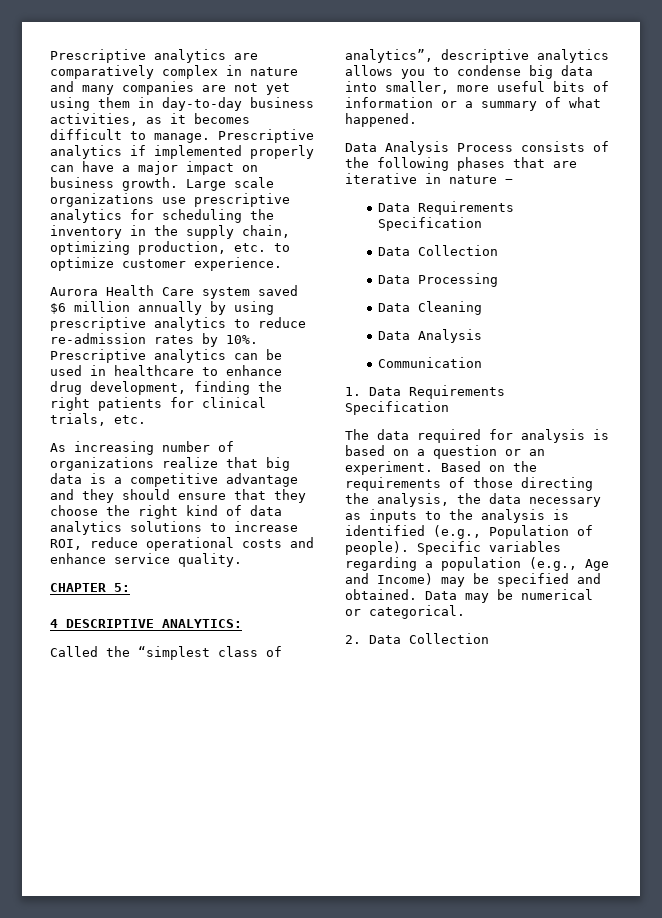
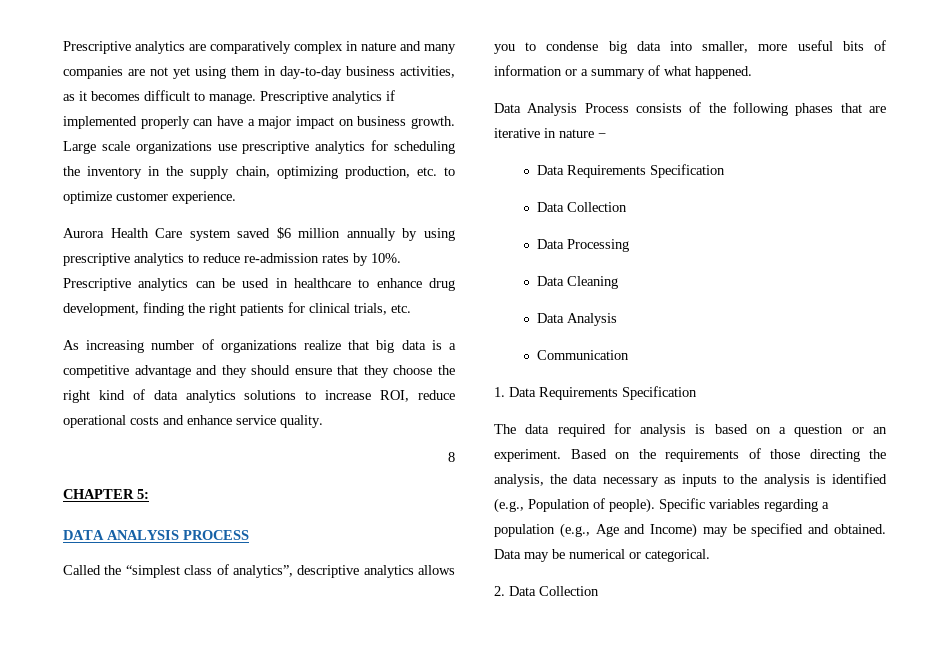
(242, 560) none -> [448,452,455,462] // 8
[50,619,242,628] 4 DESCRIPTIVE ANALYTICS: -> [63,530,249,540] DATA ANALYSIS PROCESS

